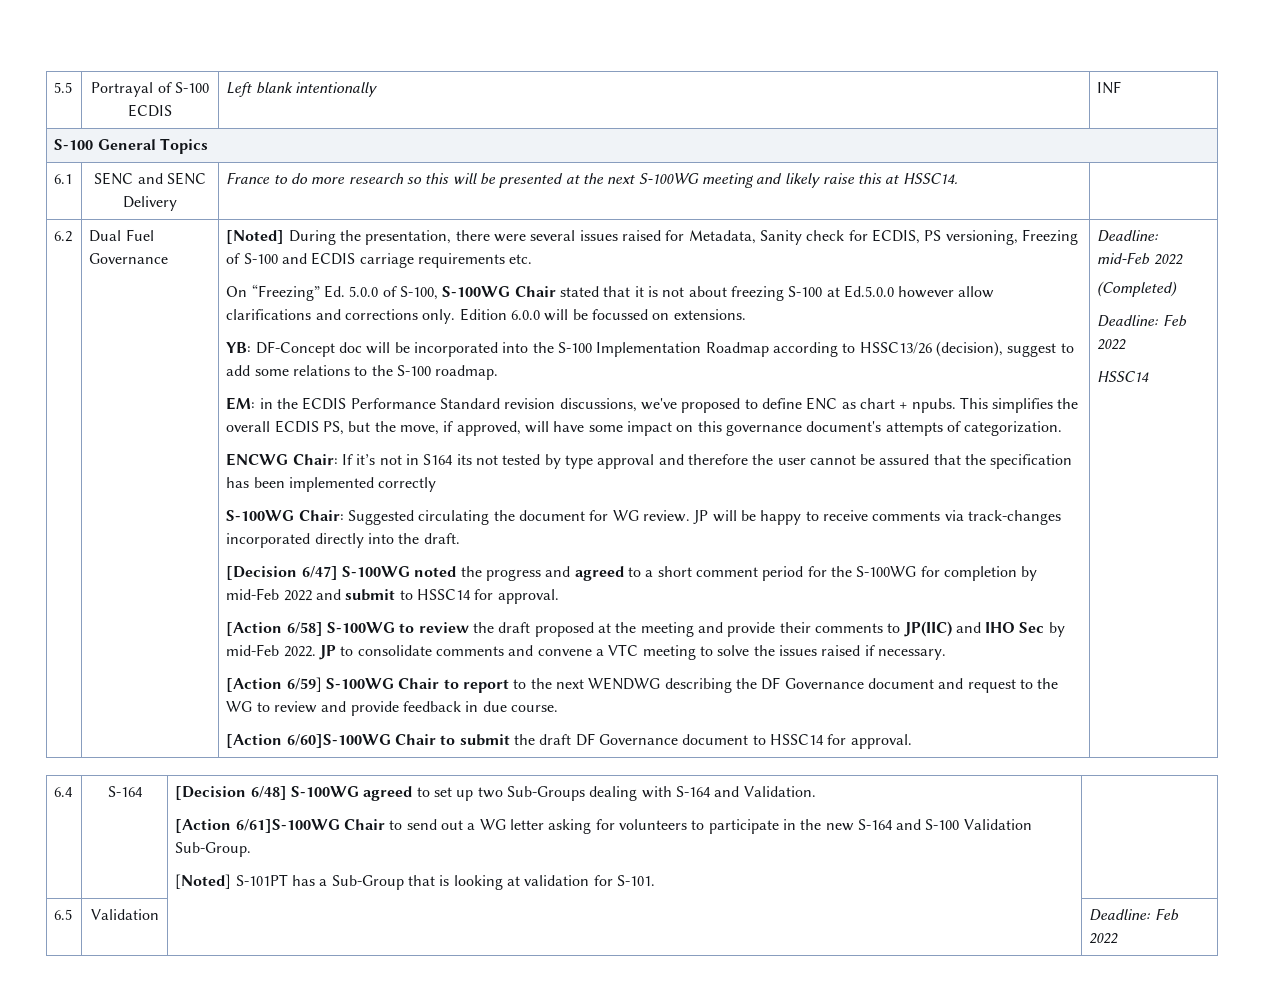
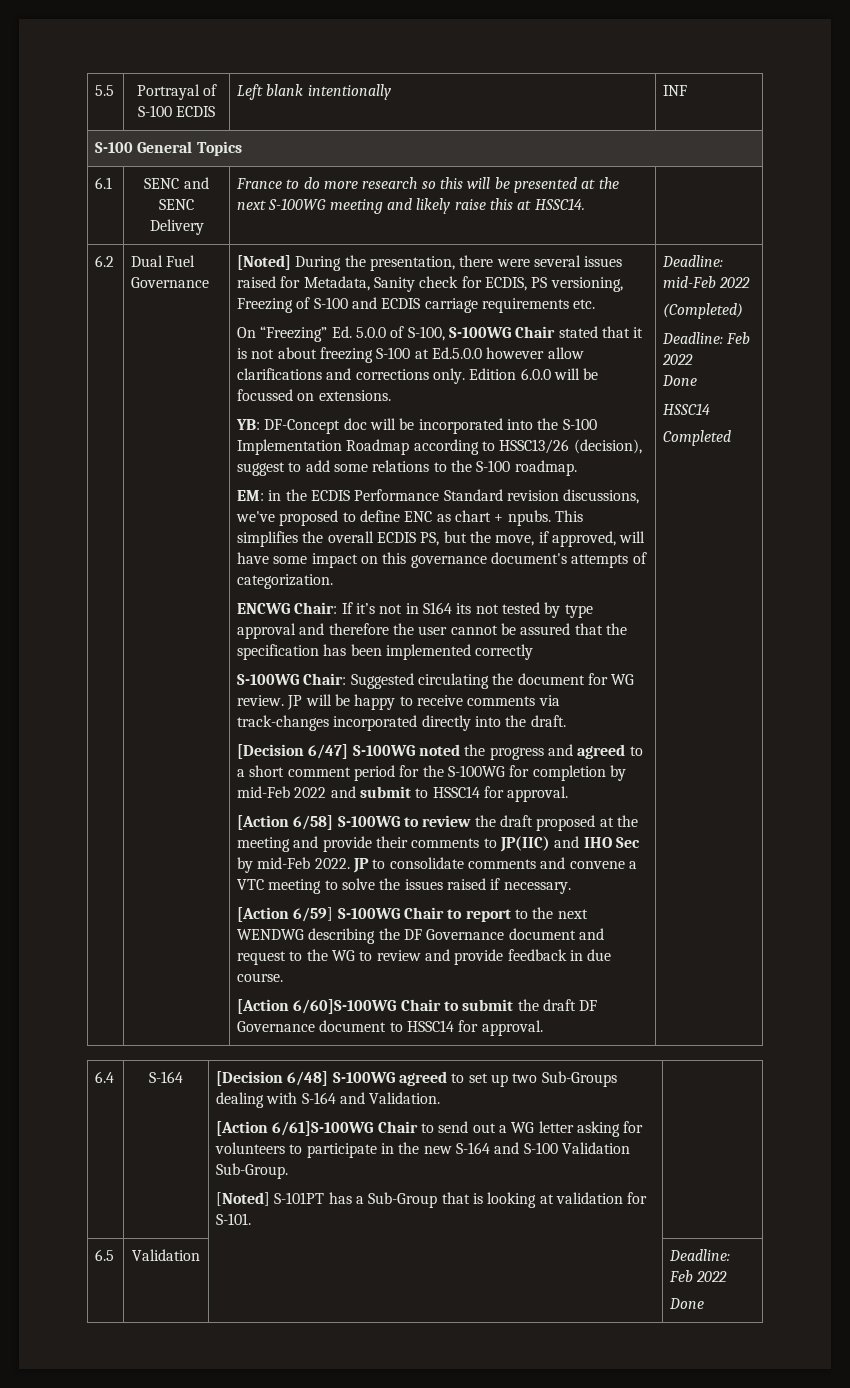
[1097,371,1150,382] // HSSC14 -> [662,375,698,386] [663,403,711,415] [663,430,732,446] // Done // HSSC14 // Completed
(1119, 938) none -> [669,1298,705,1309] // Done

